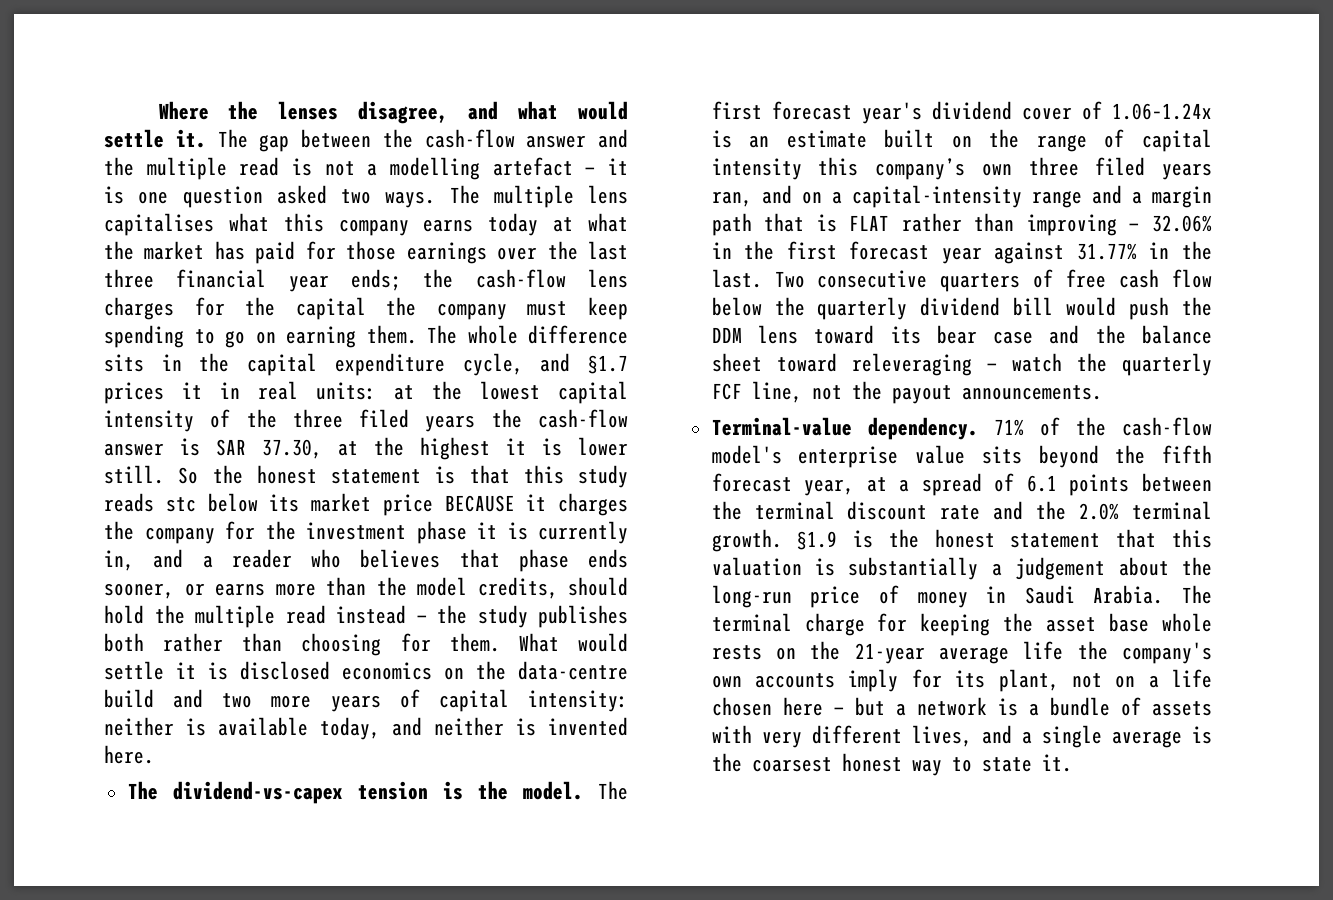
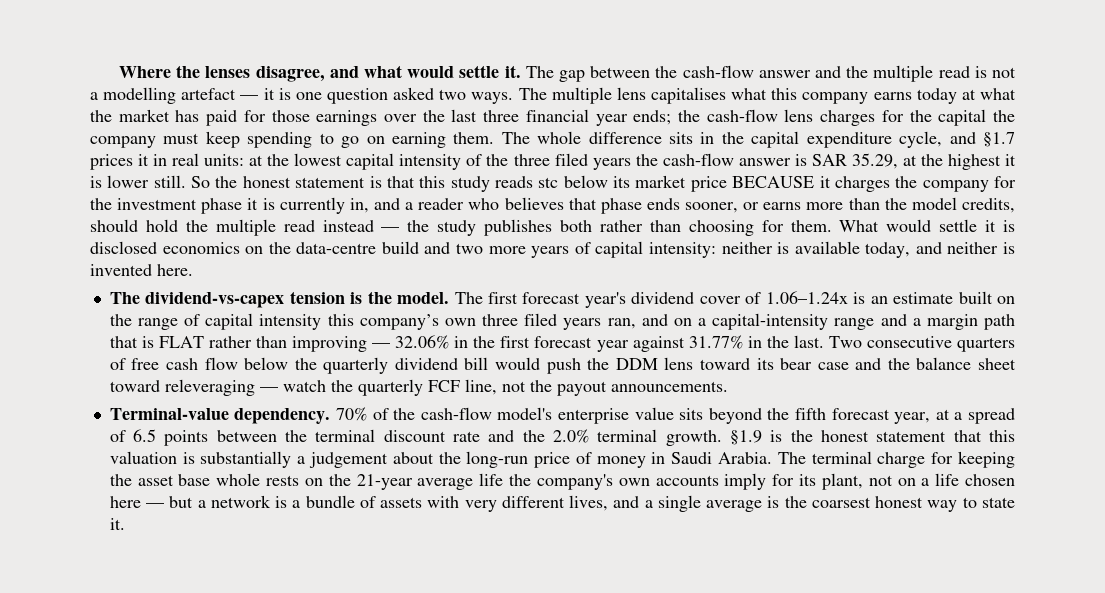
[262,439,322,459] 37.30, -> [851,153,898,169] 35.29,
[993,419,1024,436] 71% -> [336,407,367,421] 70%
[1026,475,1057,492] 6.1 -> [133,429,157,442] 6.5

